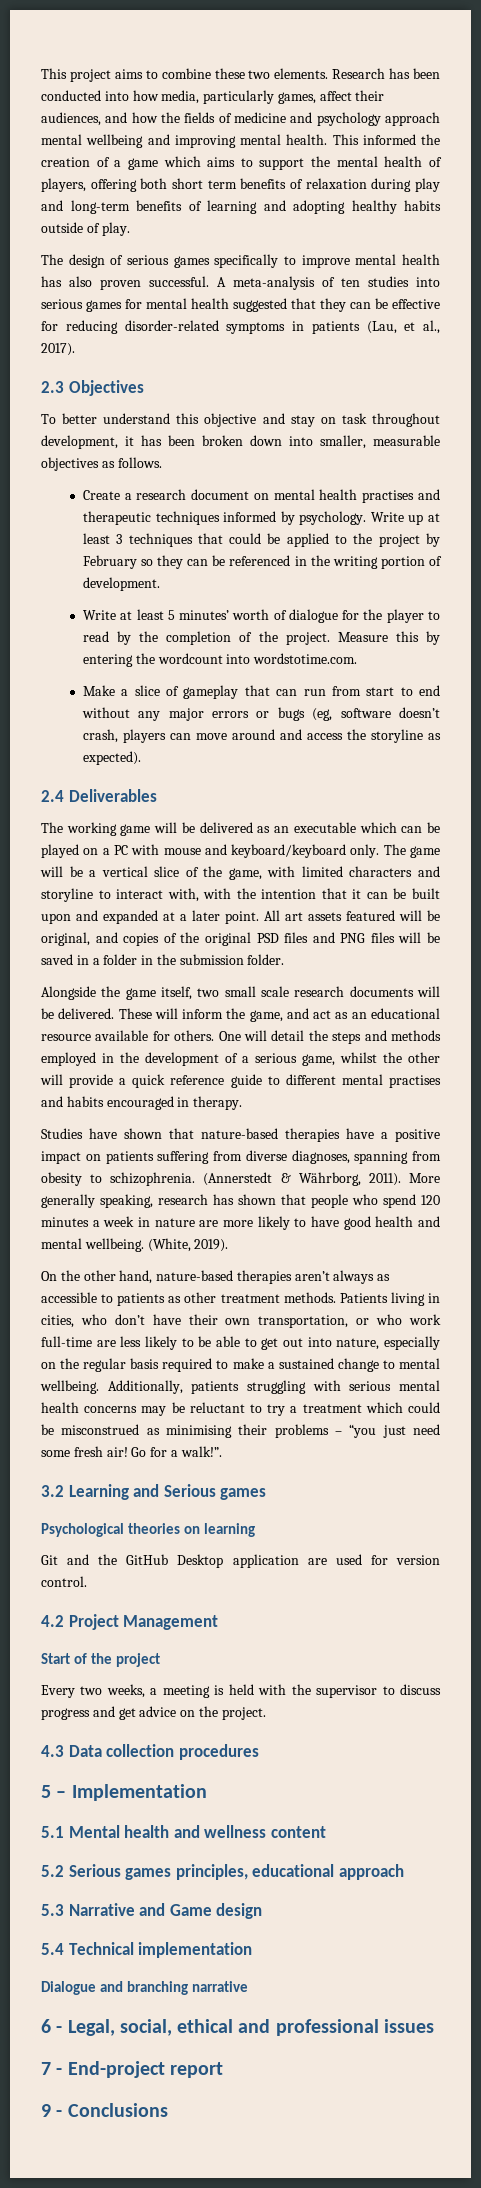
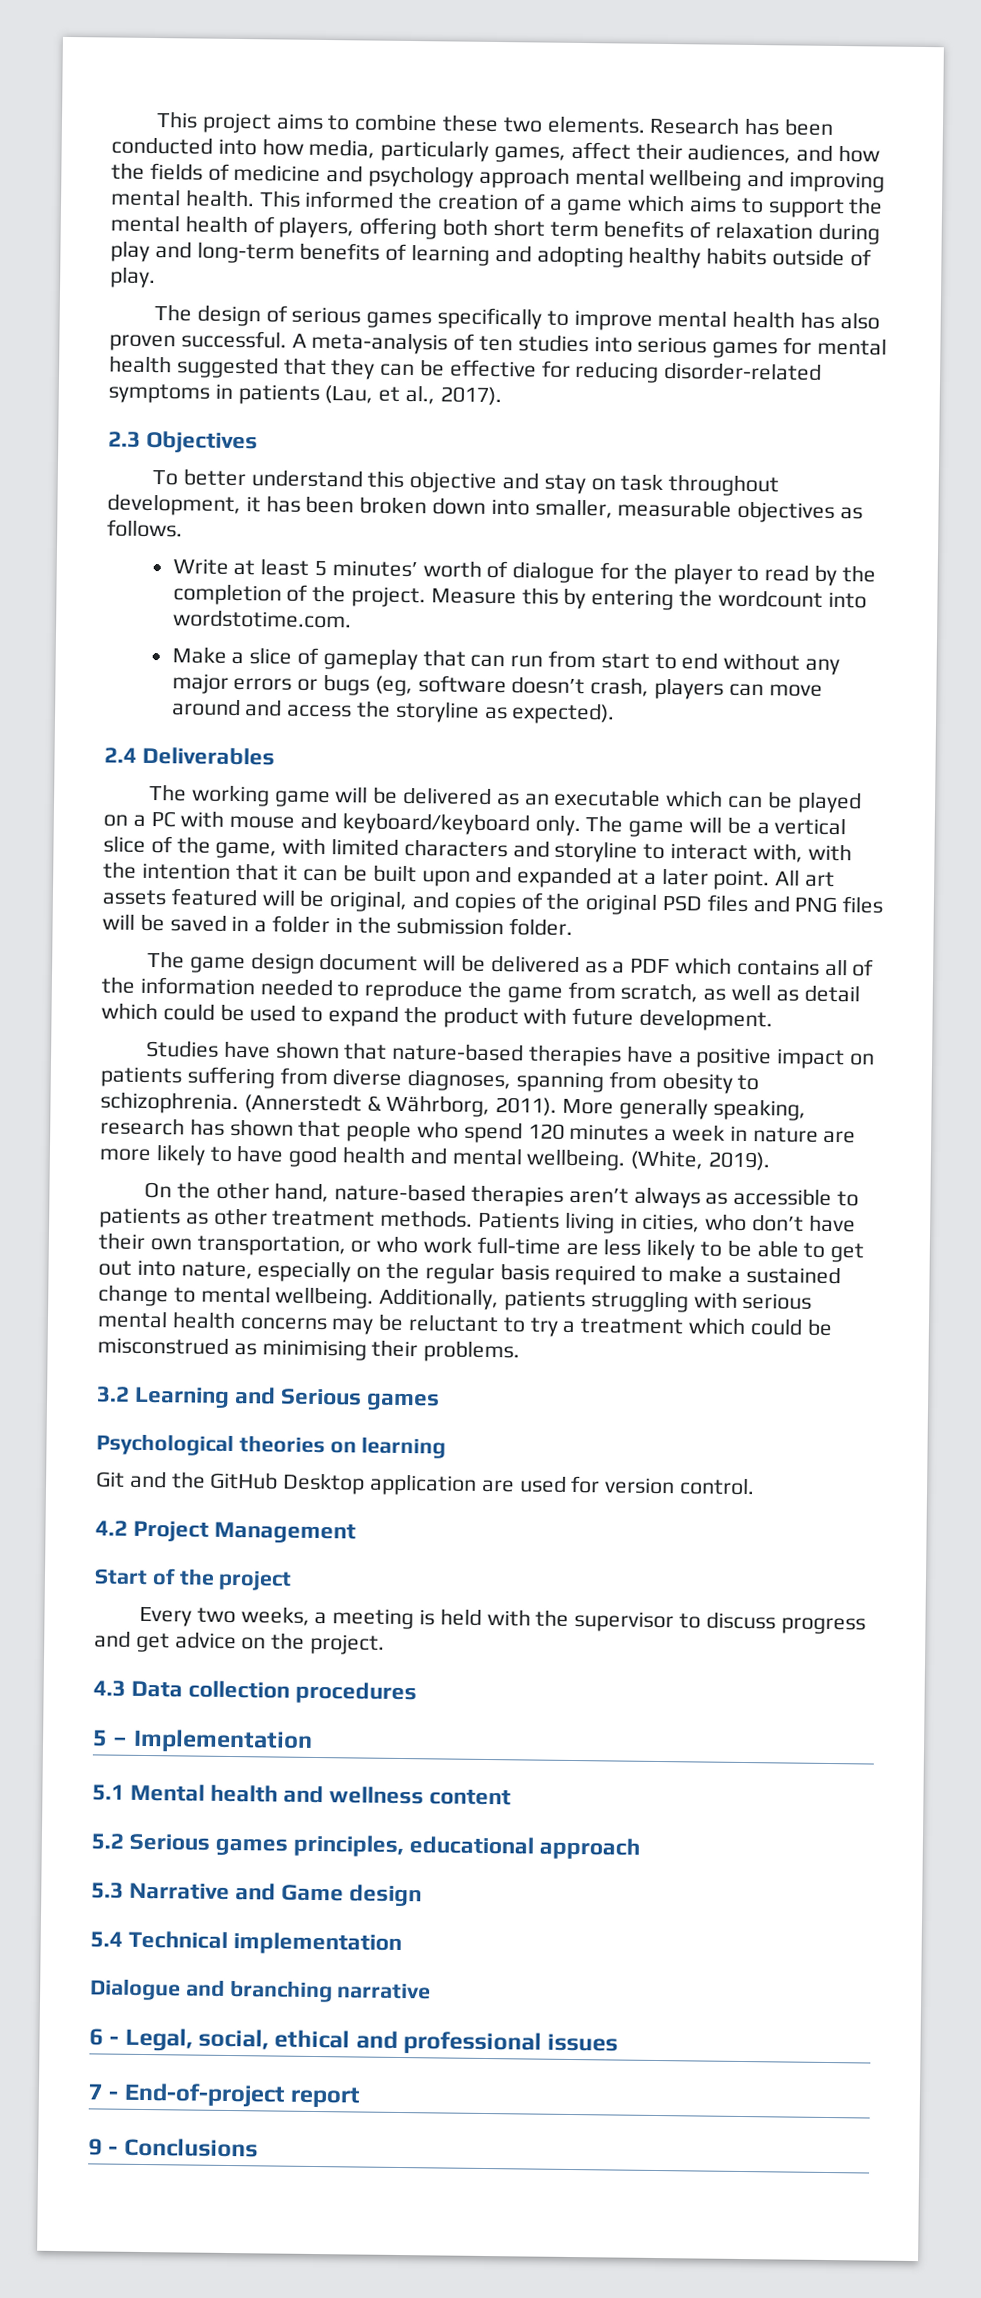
[82,489,440,503] [82,511,440,525] [82,533,440,547] [82,555,442,569] [82,577,160,591] // Create a research document on mental health practises and therapeutic techniques informed by psychology. Write up at least 3 techniques that could be applied to the project by February so they can be referenced in the writing portion of development. -> (183, 528) none
[41,986,440,1000] [41,1008,440,1022] [41,1030,441,1044] [41,1052,440,1066] [40,1074,441,1088] [41,1096,243,1110] Alongside the game itself, two small scale research documents will be delivered. These will inform the game, and act as an educational resource available for others. One will detail the steps and methods employed in the development of a serious game, whilst the other will provide a quick reference guide to different mental practises and habits encouraged in therapy. -> [146,950,875,977] [101,976,860,1003] [101,1002,774,1032] The game design document will be delivered as a PDF which contains all of the information needed to reproduce the game from scratch, as well as detail which could be used to expand the product with future development.
[274,1424,440,1438] [41,1446,222,1457] problems – “you just need some fresh air! Go for a walk!”. -> [423,1340,521,1363] problems.
[67,2061,165,2078] End-project -> [123,2082,286,2108] End-of-project

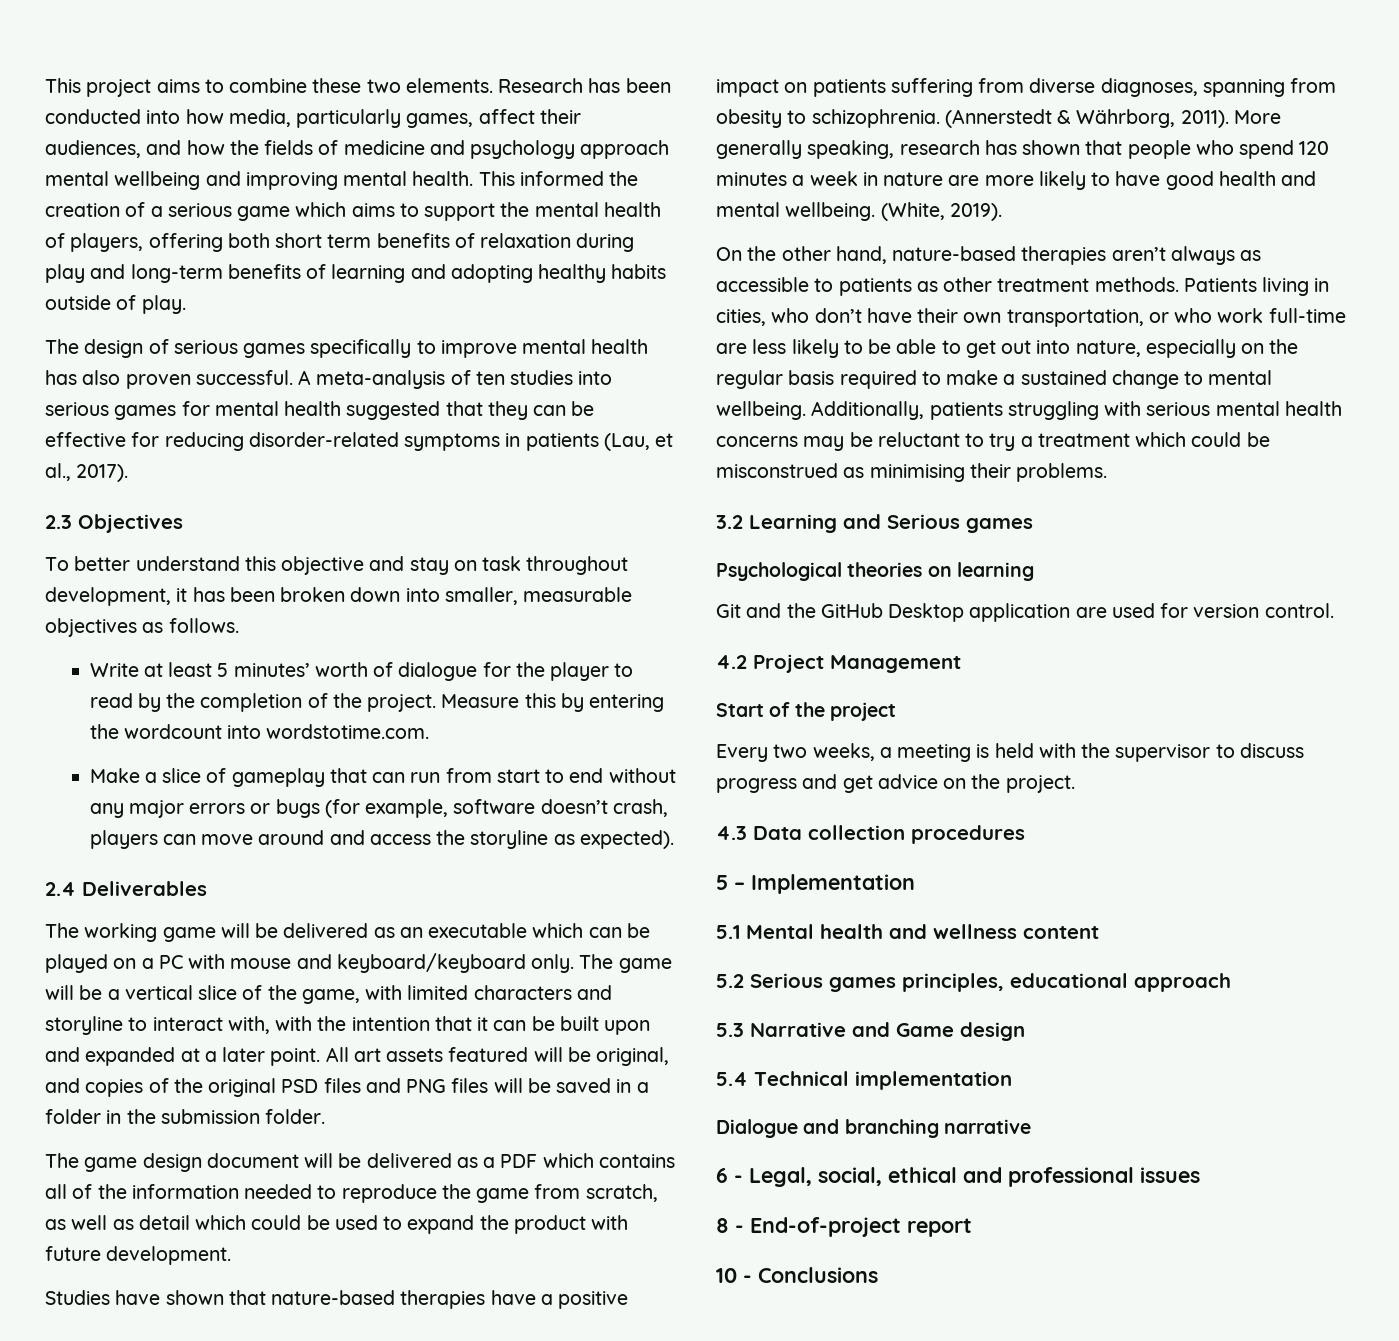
(563, 204) none -> [167,203,232,217] serious
[374,675,413,697] (eg, -> [324,799,449,818] (for example,
[88,2083,104,2100] 7 -> [716,1218,729,1233] 8
[88,2138,103,2156] 9 -> [716,1268,737,1283] 10

